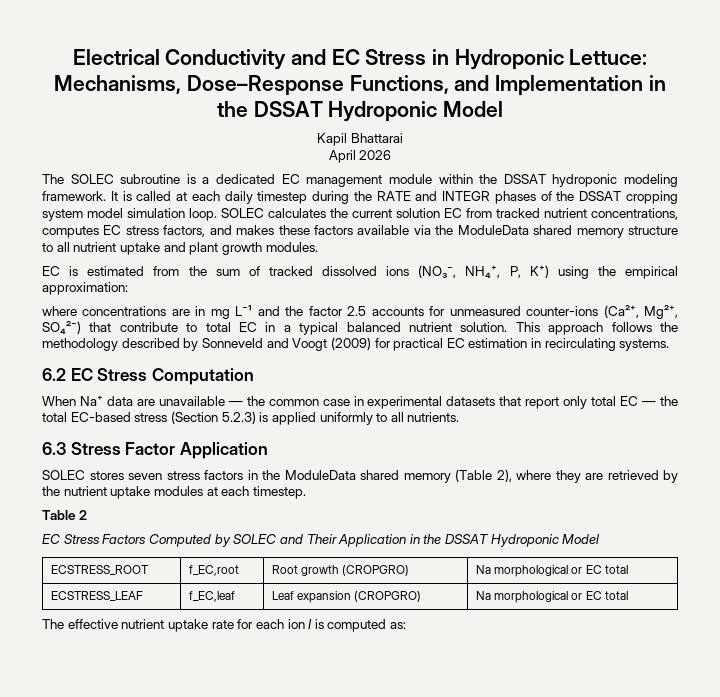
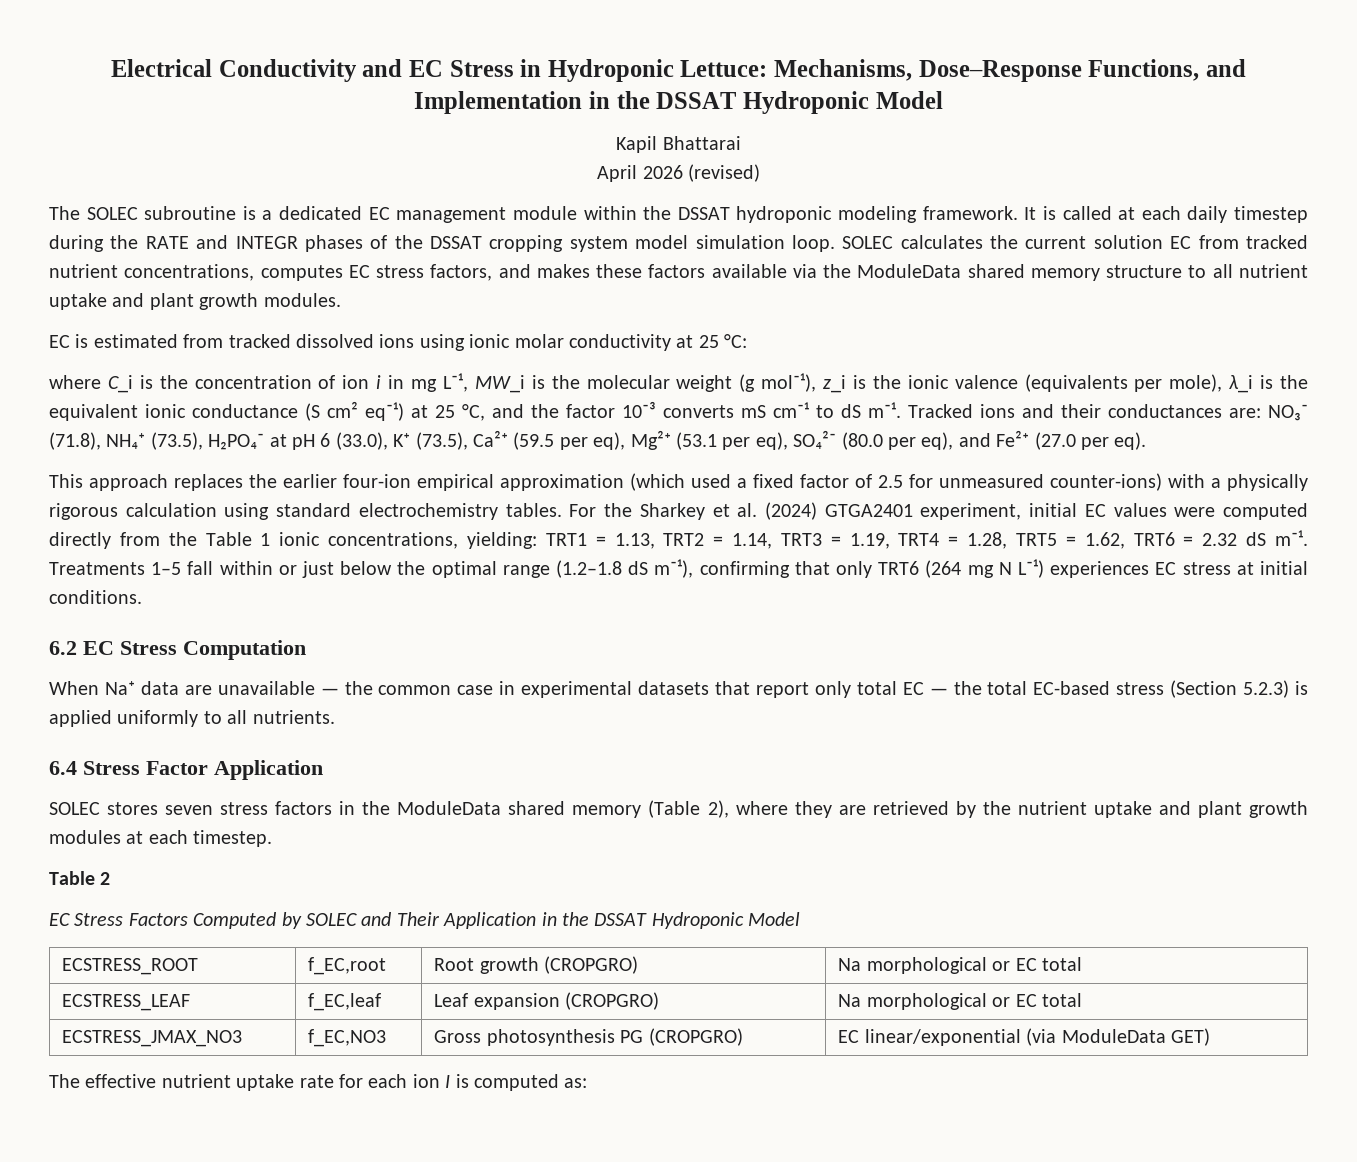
(392, 155) none -> [687,164,760,182] (revised)
[188,265,678,279] [42,282,128,295] [42,305,679,319] [42,321,678,335] [42,337,670,351] the sum of tracked dissolved ions (NO₃⁻, NH₄⁺, P, K⁺) using the empirical approximation: // where concentrations are in mg L⁻¹ and the factor 2.5 accounts for unmeasured counter-ions (Ca²⁺, Mg²⁺, SO₄²⁻) that contribute to total EC in a typical balanced nutrient solution. This approach follows the methodology described by Sonneveld and Voogt (2009) for practical EC estimation in recirculating systems. -> [228,334,748,351] [49,373,1308,393] [49,401,1308,421] [49,430,1147,450] [49,473,1308,491] [49,502,1308,520] [49,530,1309,549] [49,559,1309,578] [49,590,142,604] tracked dissolved ions using ionic molar conductivity at 25 °C: // where C_i is the concentration of ion i in mg L⁻¹, MW_i is the molecular weight (g mol⁻¹), z_i is the ionic valence (equivalents per mole), λ_i is the equivalent ionic conductance (S cm² eq⁻¹) at 25 °C, and the factor 10⁻³ converts mS cm⁻¹ to dS m⁻¹. Tracked ions and their conductances are: NO₃⁻ (71.8), NH₄⁺ (73.5), H₂PO₄⁻ at pH 6 (33.0), K⁺ (73.5), Ca²⁺ (59.5 per eq), Mg²⁺ (53.1 per eq), SO₄²⁻ (80.0 per eq), and Fe²⁺ (27.0 per eq). // This approach replaces the earlier four-ion empirical approximation (which used a fixed factor of 2.5 for unmeasured counter-ions) with a physically rigorous calculation using standard electrochemistry tables. For the Sharkey et al. (2024) GTGA2401 experiment, initial EC values were computed directly from the Table 1 ionic concentrations, yielding: TRT1 = 1.13, TRT2 = 1.14, TRT3 = 1.19, TRT4 = 1.28, TRT5 = 1.62, TRT6 = 2.32 dS m⁻¹. Treatments 1–5 fall within or just below the optimal range (1.2–1.8 dS m⁻¹), confirming that only TRT6 (264 mg N L⁻¹) experiences EC stress at initial conditions.
[42,442,66,455] 6.3 -> [49,761,77,775] 6.4
(151, 492) none -> [1158,801,1308,818] and plant growth
(628, 595) none -> [62,1030,243,1047] [308,1029,387,1047] [434,1028,743,1046] [838,1028,1211,1046] // ECSTRESS_JMAX_NO3 | f_EC,NO3 | Gross photosynthesis PG (CROPGRO) | EC linear/exponential (via ModuleData GET)

